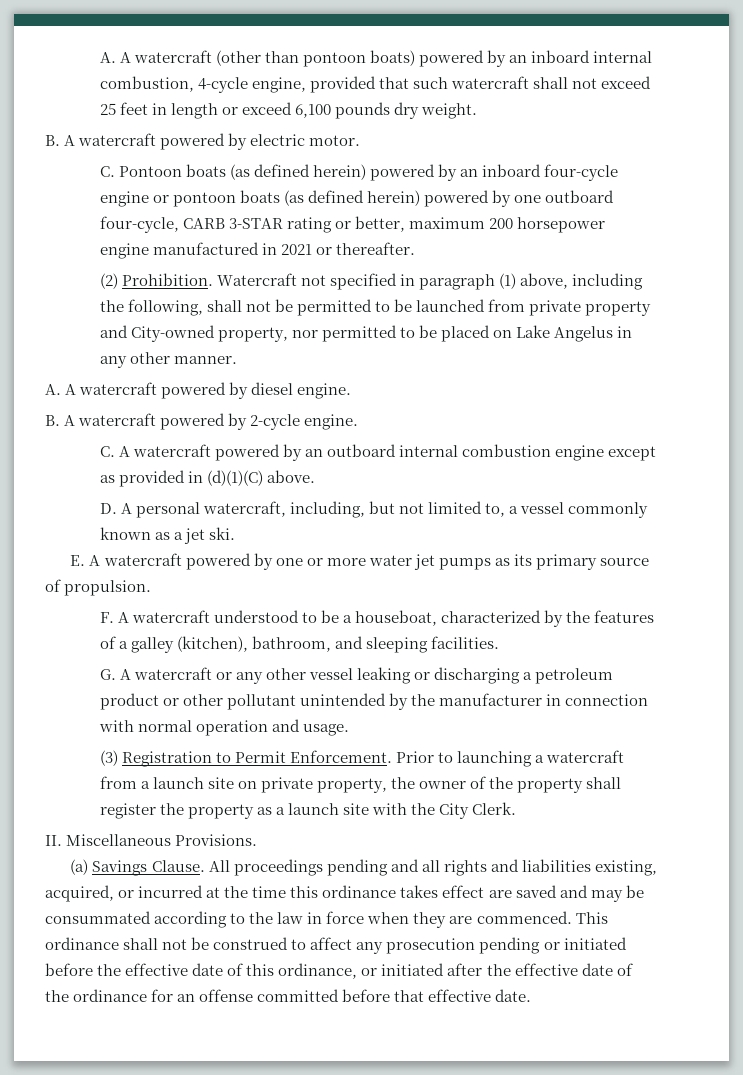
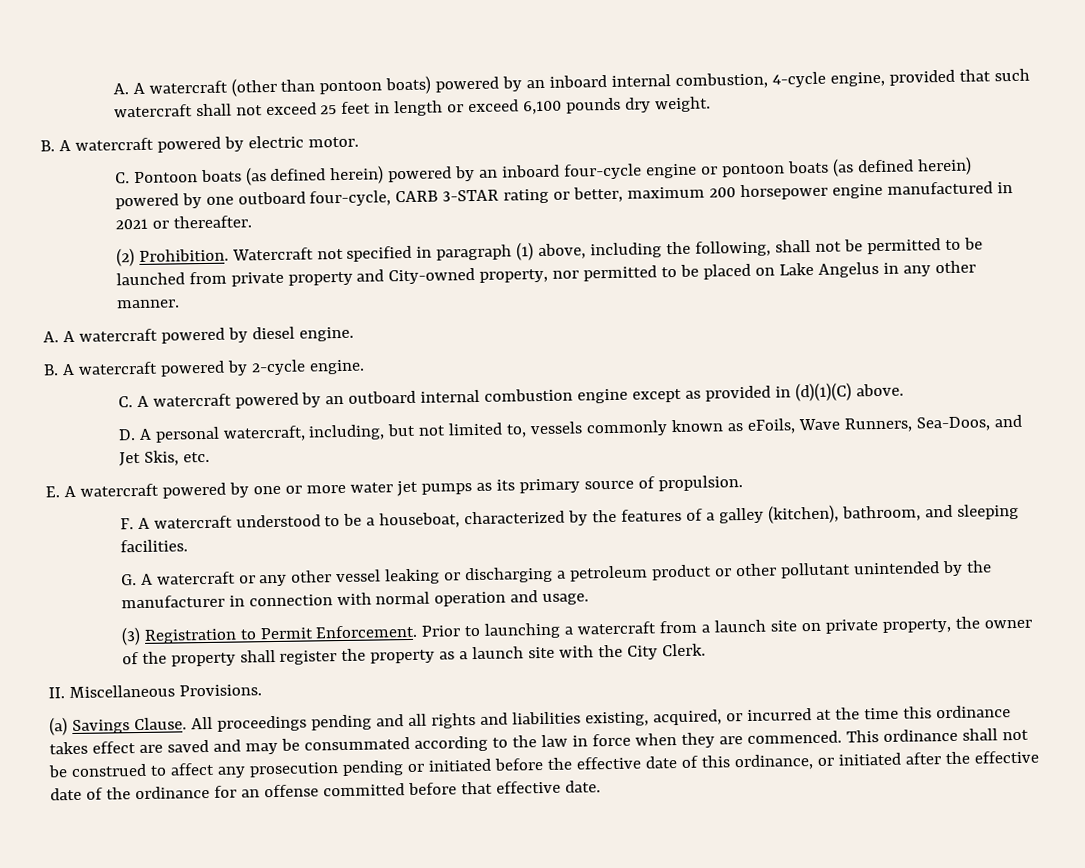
[509,502,565,514] a vessel -> [530,421,583,435] vessels
[173,527,236,544] a jet ski. -> [747,414,1023,434] [118,450,210,467] eFoils, Wave Runners, Sea-Doos, and Jet Skis, etc.

